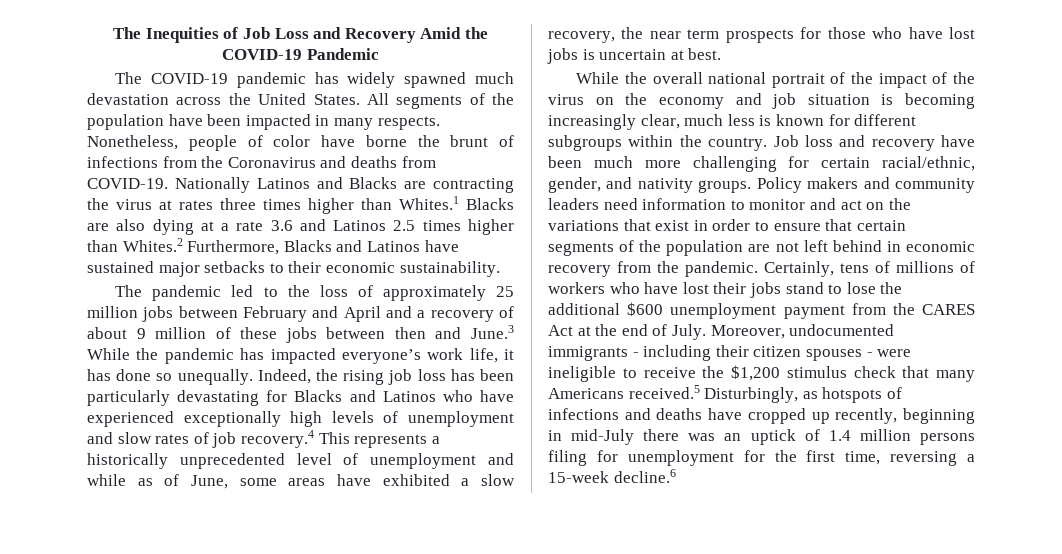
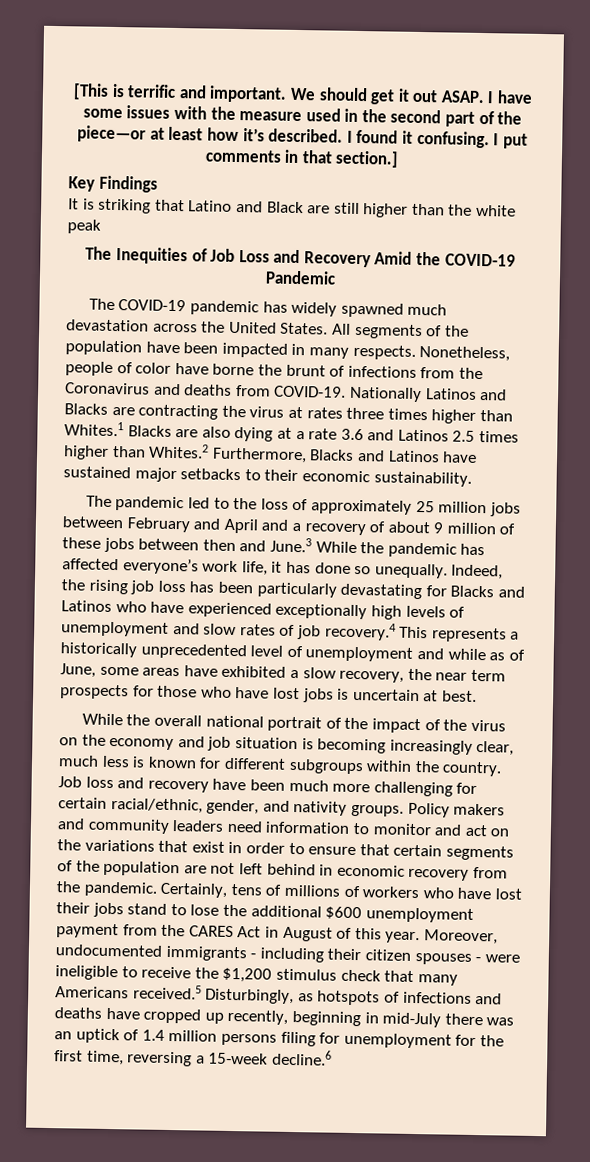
(113, 33) none -> [72,83,534,105] [82,105,523,127] [77,125,528,149] [204,149,400,168] [68,175,158,193] [68,198,517,218] [67,219,101,234] [This is terrific and important. We should get it out ASAP. I have some issues with the measure used in the second part of the piece—or at least how it’s described. I found it confusing. I put comments in that section.] // Key Findings // It is striking that Latino and Black are still higher than the white peak //
[270,348,336,364] impacted -> [62,558,119,571] affected
[577,324,706,340] at the end of July. -> [264,926,421,944] in August of this year.

